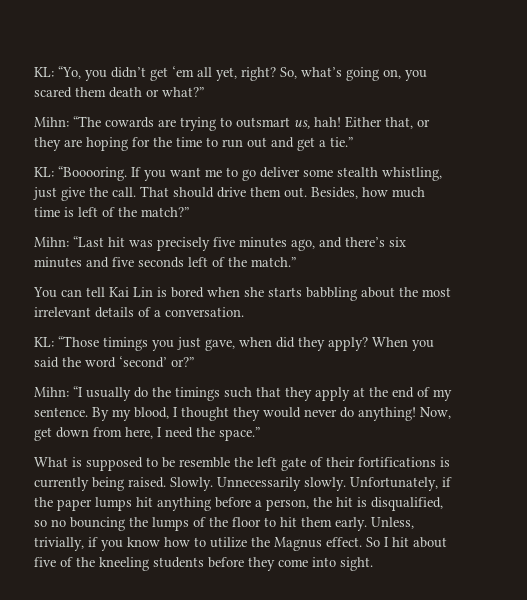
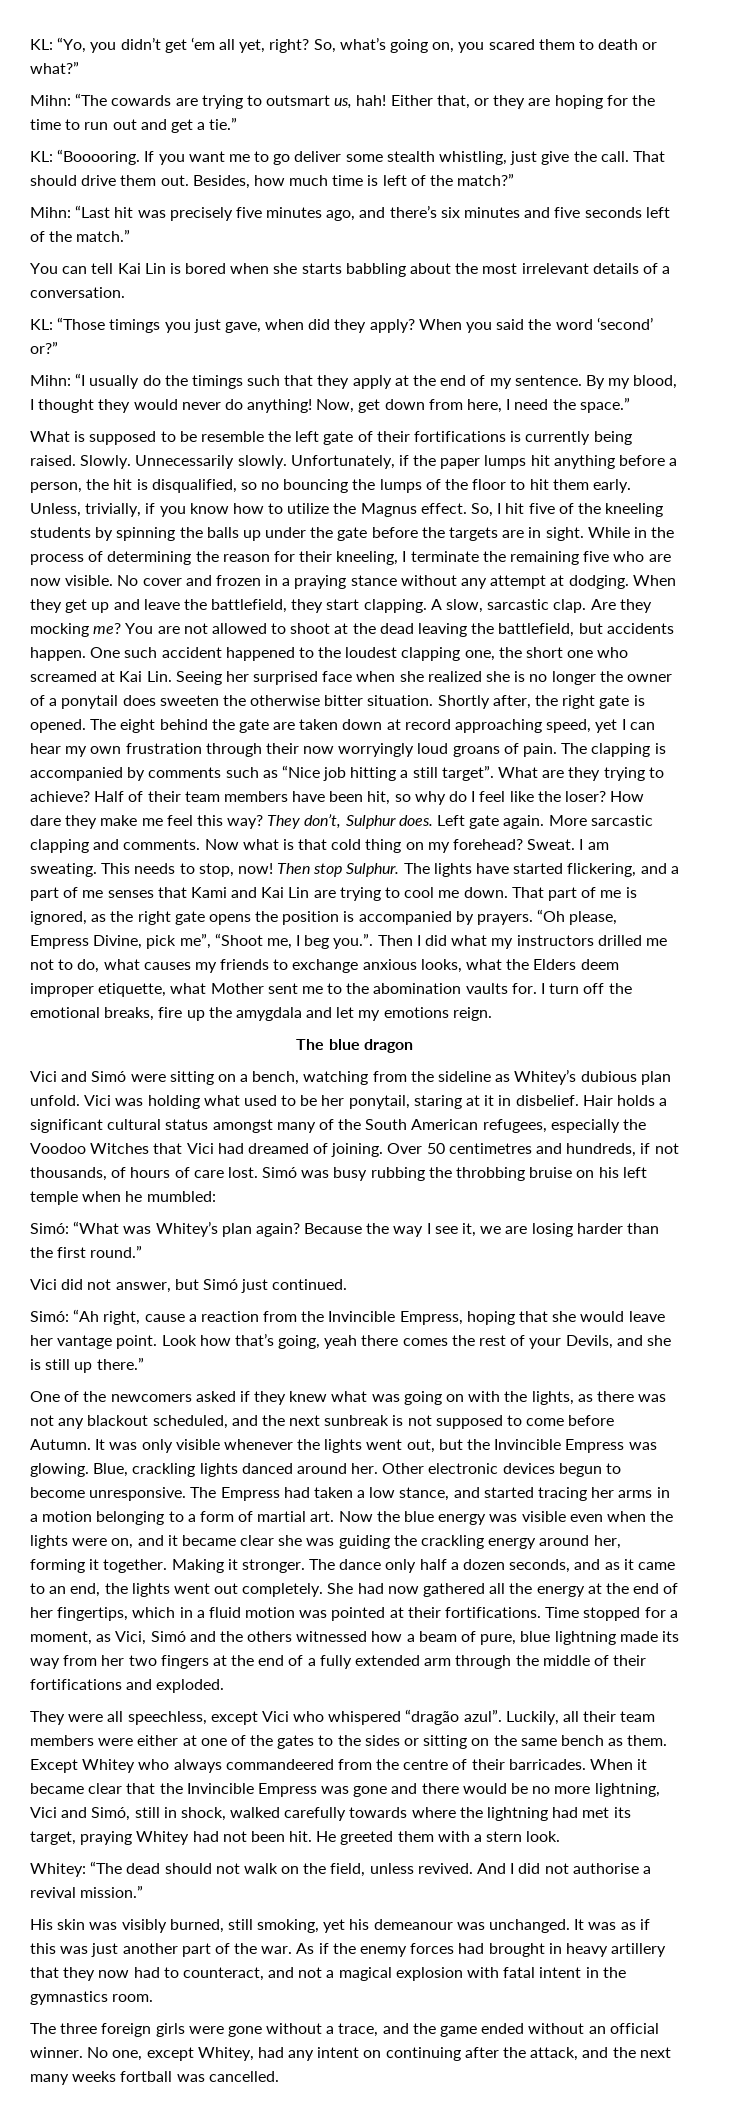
(106, 92) none -> [578,39,594,50] to
[366,537,380,547] So -> [471,503,494,517] So,
[413,537,447,548] about -> (525, 508) none
[208,557,373,571] before they come into sight. -> [95,527,675,541] [30,551,671,565] [30,575,676,589] [30,599,652,613] [30,623,674,637] [30,647,629,661] [30,671,672,685] [30,695,645,709] [30,719,655,733] [30,743,666,757] [30,765,664,781] [30,791,645,805] [30,814,653,829] [30,839,609,853] [30,863,679,877] [30,887,637,901] [30,909,618,925] [30,933,667,949] [30,959,619,973] [30,983,632,997] [30,1007,492,1021] [296,1039,413,1053] [30,1069,671,1085] [30,1095,668,1109] [30,1119,647,1133] [30,1143,679,1157] [30,1167,647,1181] [30,1191,216,1205] [30,1221,659,1237] [30,1245,143,1258] [30,1279,348,1293] [30,1309,665,1325] [30,1333,671,1349] [30,1357,144,1373] [30,1391,667,1405] [30,1415,615,1429] [30,1439,657,1453] [30,1463,622,1477] [30,1487,670,1501] [30,1511,674,1525] [30,1535,621,1549] [30,1559,675,1573] [30,1583,679,1597] [30,1607,678,1621] [30,1631,679,1645] [30,1655,647,1669] [30,1679,225,1693] [30,1709,656,1725] [30,1735,668,1749] [30,1759,648,1773] [30,1783,660,1797] [30,1807,631,1821] [30,1831,561,1845] [30,1861,651,1877] [30,1885,144,1898] [30,1919,650,1933] [30,1943,667,1957] [30,1967,626,1981] [30,1991,154,2005] [30,2023,659,2037] [30,2047,671,2061] [30,2071,279,2085] by spinning the balls up under the gate before the targets are in sight. While in the process of determining the reason for their kneeling, I terminate the remaining five who are now visible. No cover and frozen in a praying stance without any attempt at dodging. When they get up and leave the battlefield, they start clapping. A slow, sarcastic clap. Are they mocking me? You are not allowed to shoot at the dead leaving the battlefield, but accidents happen. One such accident happened to the loudest clapping one, the short one who screamed at Kai Lin. Seeing her surprised face when she realized she is no longer the owner of a ponytail does sweeten the otherwise bitter situation. Shortly after, the right gate is opened. The eight behind the gate are taken down at record approaching speed, yet I can hear my own frustration through their now worryingly loud groans of pain. The clapping is accompanied by comments such as “Nice job hitting a still target”. What are they trying to achieve? Half of their team members have been hit, so why do I feel like the loser? How dare they make me feel this way? They don’t, Sulphur does. Left gate again. More sarcastic clapping and comments. Now what is that cold thing on my forehead? Sweat. I am sweating. This needs to stop, now! Then stop Sulphur. The lights have started flickering, and a part of me senses that Kami and Kai Lin are trying to cool me down. That part of me is ignored, as the right gate opens the position is accompanied by prayers. “Oh please, Empress Divine, pick me”, “Shoot me, I beg you.”. Then I did what my instructors drilled me not to do, what causes my friends to exchange anxious looks, what the Elders deem improper etiquette, what Mother sent me to the abomination vaults for. I turn off the emotional breaks, fire up the amygdala and let my emotions reign. // The blue dragon // Vici and Simó were sitting on a bench, watching from the sideline as Whitey’s dubious plan unfold. Vici was holding what used to be her ponytail, staring at it in disbelief. Hair holds a significant cultural status amongst many of the South American refugees, especially the Voodoo Witches that Vici had dreamed of joining. Over 50 centimetres and hundreds, if not thousands, of hours of care lost. Simó was busy rubbing the throbbing bruise on his left temple when he mumbled: // Simó: “What was Whitey’s plan again? Because the way I see it, we are losing harder than the first round.” // Vici did not answer, but Simó just continued. // Simó: “Ah right, cause a reaction from the Invincible Empress, hoping that she would leave her vantage point. Look how that’s going, yeah there comes the rest of your Devils, and she is still up there.” // One of the newcomers asked if they knew what was going on with the lights, as there was not any blackout scheduled, and the next sunbreak is not supposed to come before Autumn. It was only visible whenever the lights went out, but the Invincible Empress was glowing. Blue, crackling lights danced around her. Other electronic devices begun to become unresponsive. The Empress had taken a low stance, and started tracing her arms in a motion belonging to a form of martial art. Now the blue energy was visible even when the lights were on, and it became clear she was guiding the crackling energy around her, forming it together. Making it stronger. The dance only half a dozen seconds, and as it came to an end, the lights went out completely. She had now gathered all the energy at the end of her fingertips, which in a fluid motion was pointed at their fortifications. Time stopped for a moment, as Vici, Simó and the others witnessed how a beam of pure, blue lightning made its way from her two fingers at the end of a fully extended arm through the middle of their fortifications and exploded. // They were all speechless, except Vici who whispered “dragão azul”. Luckily, all their team members were either at one of the gates to the sides or sitting on the same bench as them. Except Whitey who always commandeered from the centre of their barricades. When it became clear that the Invincible Empress was gone and there would be no more lightning, Vici and Simó, still in shock, walked carefully towards where the lightning had met its target, praying Whitey had not been hit. He greeted them with a stern look. // Whitey: “The dead should not walk on the field, unless revived. And I did not authorise a revival mission.” // His skin was visibly burned, still smoking, yet his demeanour was unchanged. It was as if this was just another part of the war. As if the enemy forces had brought in heavy artillery that they now had to counteract, and not a magical explosion with fatal intent in the gymnastics room. // The three foreign girls were gone without a trace, and the game ended without an official winner. No one, except Whitey, had any intent on continuing after the attack, and the next many weeks fortball was cancelled.

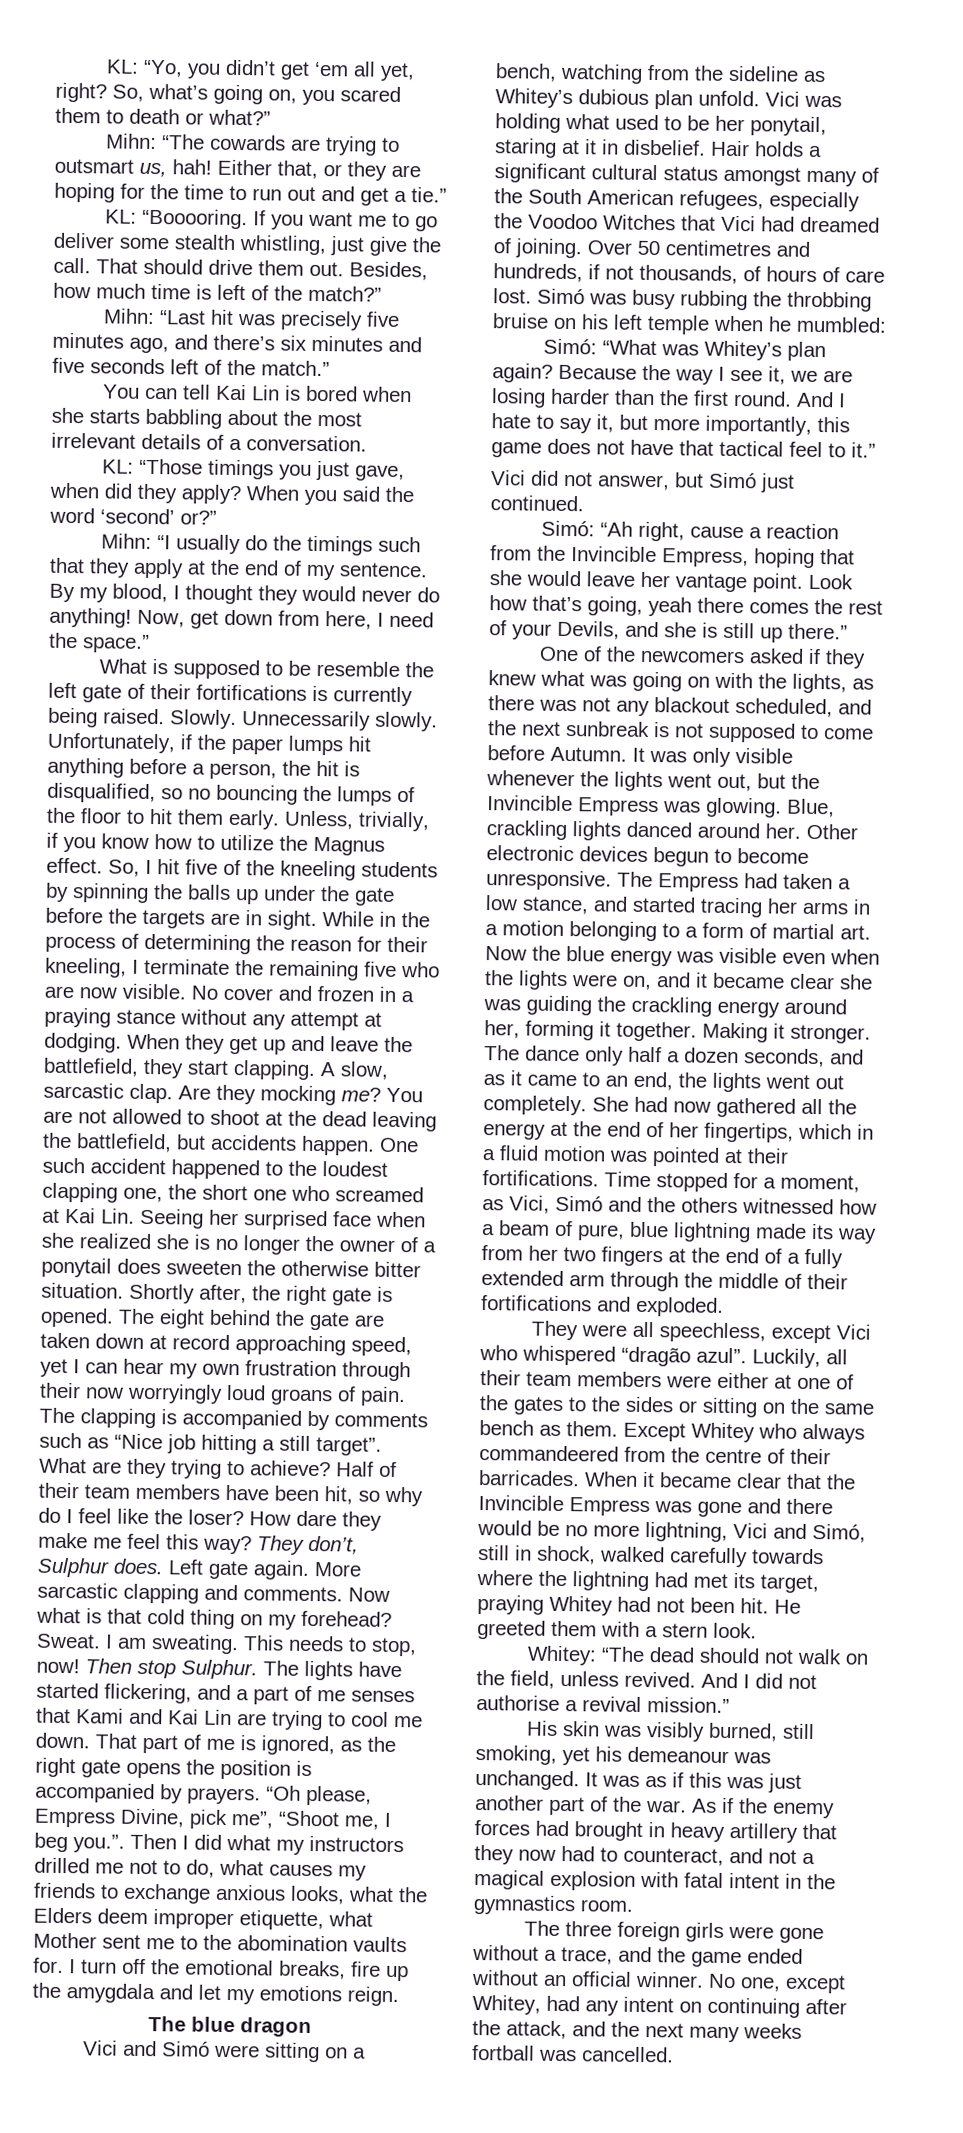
[90,1245,143,1258] round.” -> [733,390,846,408] [491,413,850,436] [491,438,876,458] round. And I hate to say it, but more importantly, this game does not have that tactical feel to it.”

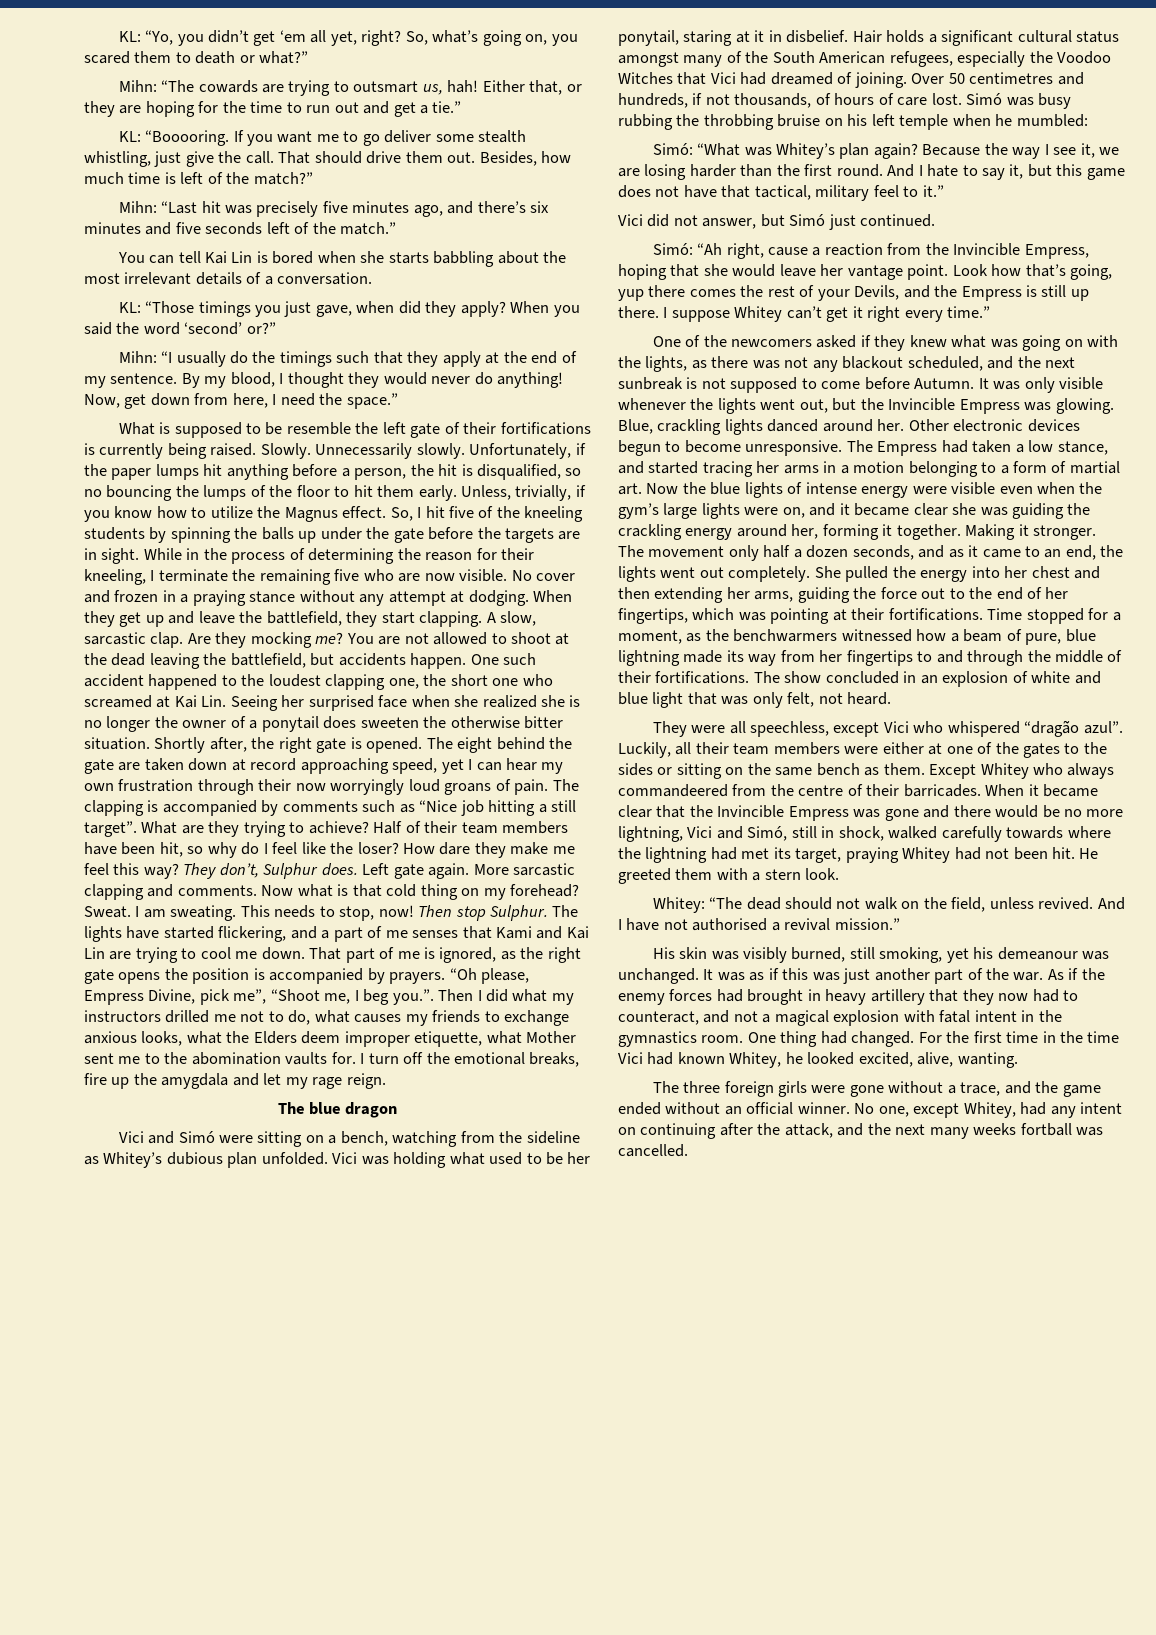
[259,1985,342,2002] emotions -> [312,1077,343,1089] rage
[698,90,760,107] unfold. -> [261,1152,328,1165] unfolded.
[653,415,812,436] more importantly, -> (1052, 170) none
[719,440,784,457] tactical -> [754,185,870,201] tactical, military
[648,596,692,617] yeah -> [618,289,644,301] yup
[664,622,697,638] she -> [934,285,1022,301] the Empress
[788,623,848,640] there.” -> [618,306,991,322] there. I suppose Whitey can’t get it right every time.”
[610,949,714,967] energy was -> [744,482,947,498] lights of intense energy were
(514, 978) none -> [618,503,698,519] gym’s large
[525,1045,580,1062] dance -> [648,546,725,557] movement
[634,1096,857,1118] [483,1121,568,1140] had now gathered all the energy at -> [845,566,1101,582] [618,587,965,603] pulled the energy into her chest and then extending her arms, guiding the force out to
[857,1124,874,1140] [482,1145,720,1167] in a fluid motion was pointed -> [738,608,830,624] was pointing
[509,1195,738,1214] Vici, Simó and the others -> [705,629,838,642] the benchwarmers
[563,1246,843,1269] [481,1270,605,1287] two fingers at the end of a fully extended arm -> [846,650,963,666] fingertips to and
[481,1295,724,1317] fortifications and exploded. -> [655,671,1101,687] [618,692,892,708] fortifications. The show concluded in an explosion of white and blue light that was only felt, not heard.
[755,1673,817,1690] [476,1694,560,1711] did not authorise -> [626,918,768,931] have not authorised
(633, 1905) none -> [747,1031,1120,1047] [618,1052,1018,1068] One thing had changed. For the first time in the time Vici had known Whitey, he looked excited, alive, wanting.

